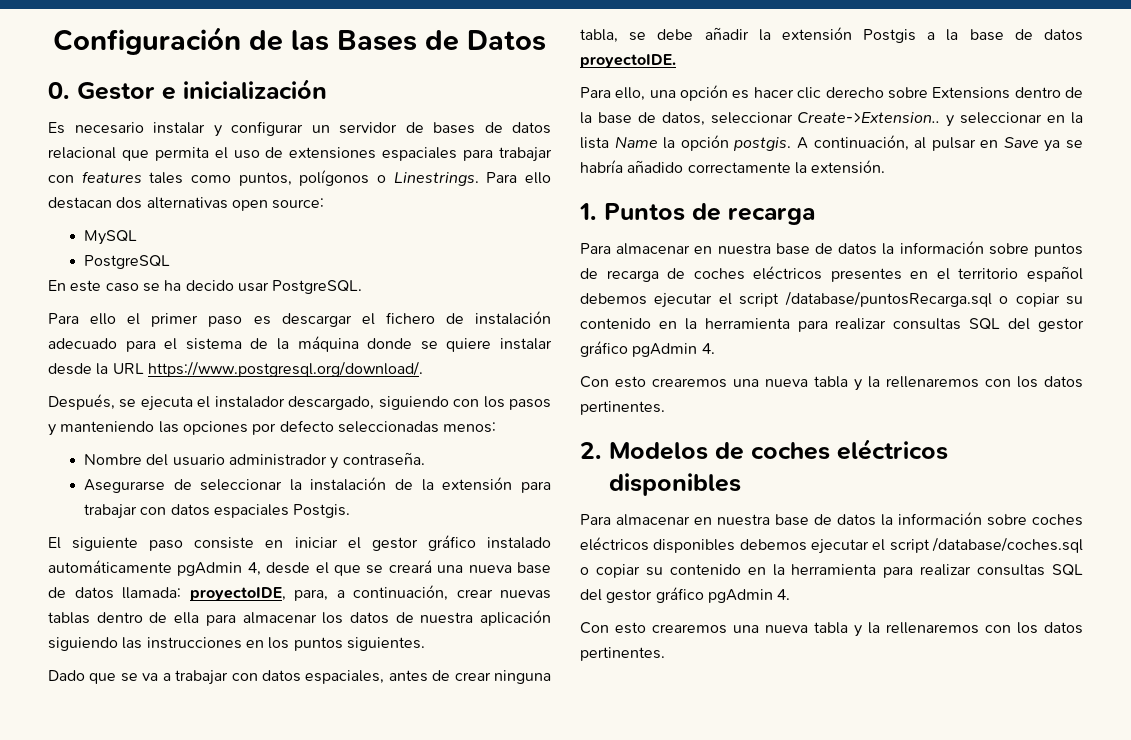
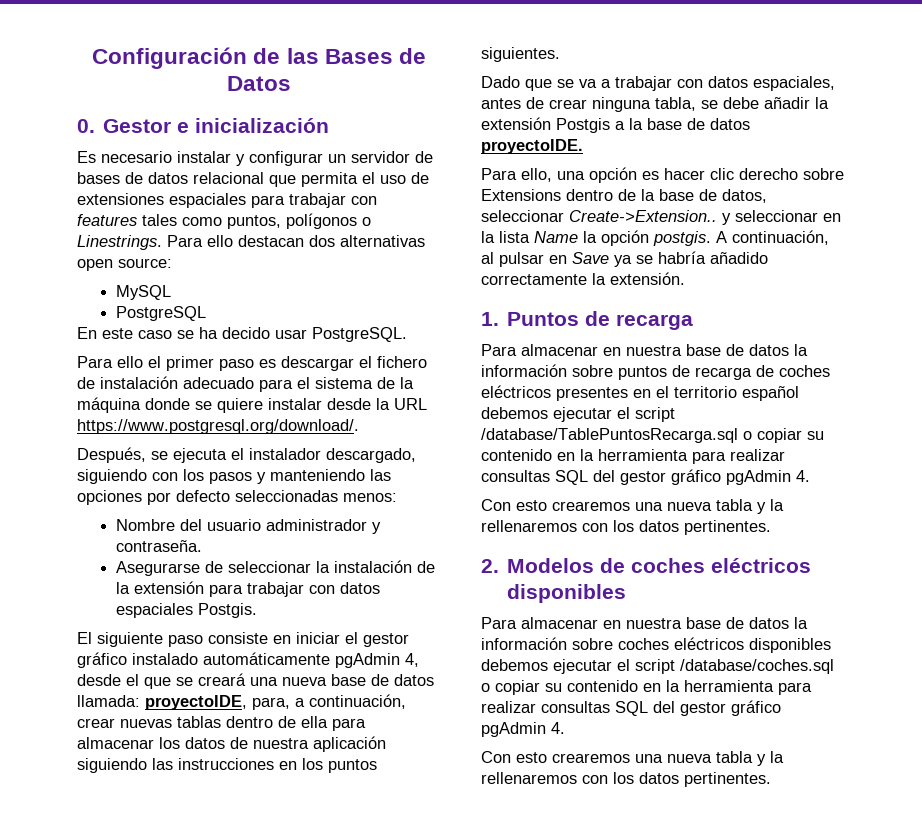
[784,291,992,307] /database/puntosRecarga.sql -> [481,428,738,443] /database/TablePuntosRecarga.sql

